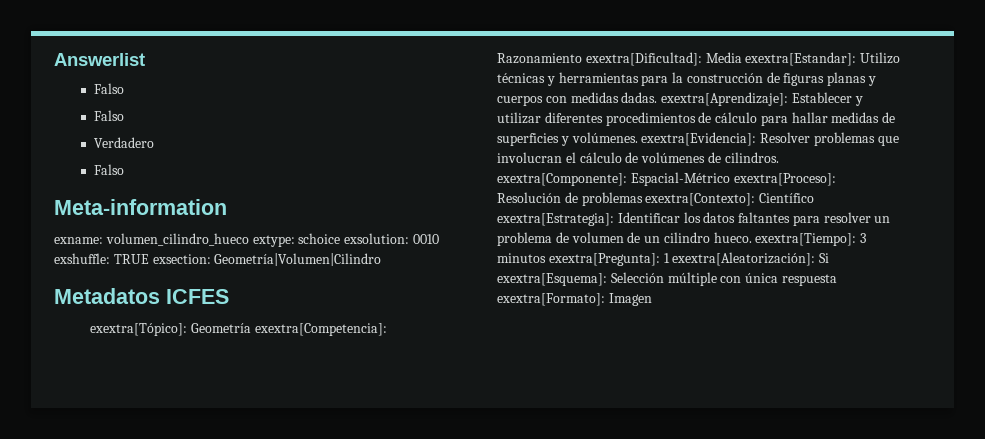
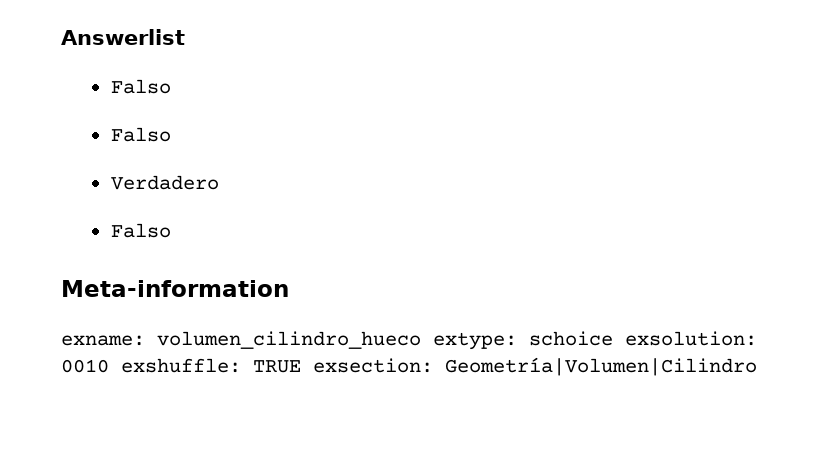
[54,288,229,304] [90,323,387,336] [497,52,901,66] [497,72,877,86] [497,92,863,106] [497,112,896,126] [497,132,899,146] [497,152,779,163] [497,172,836,186] [497,192,815,206] [497,212,891,226] [497,232,867,246] [497,252,830,266] [497,272,837,286] [497,293,652,306] // Metadatos ICFES // exextra[Tópico]: Geometría exextra[Competencia]: Razonamiento exextra[Dificultad]: Media exextra[Estandar]: Utilizo técnicas y herramientas para la construcción de figuras planas y cuerpos con medidas dadas. exextra[Aprendizaje]: Establecer y utilizar diferentes procedimientos de cálculo para hallar medidas de superficies y volúmenes. exextra[Evidencia]: Resolver problemas que involucran el cálculo de volúmenes de cilindros. exextra[Componente]: Espacial-Métrico exextra[Proceso]: Resolución de problemas exextra[Contexto]: Científico exextra[Estrategia]: Identificar los datos faltantes para resolver un problema de volumen de un cilindro hueco. exextra[Tiempo]: 3 minutos exextra[Pregunta]: 1 exextra[Aleatorización]: Si exextra[Esquema]: Selección múltiple con única respuesta exextra[Formato]: Imagen -> (757, 366) none

